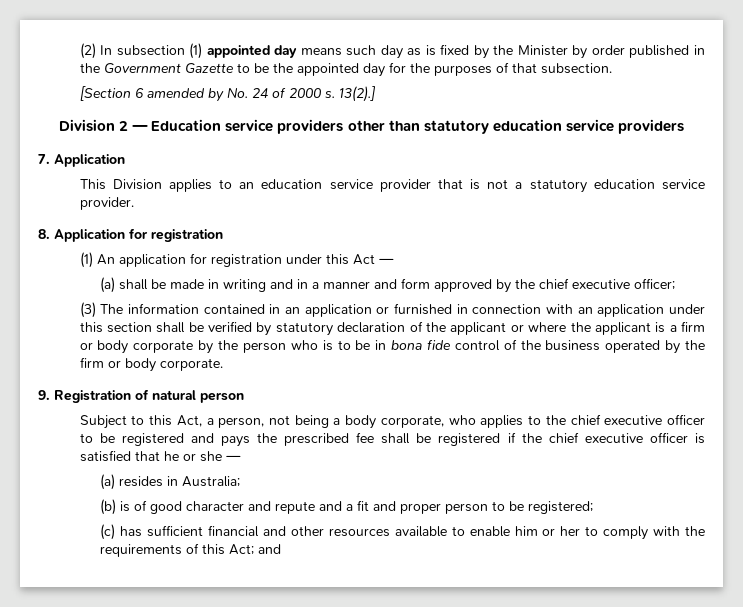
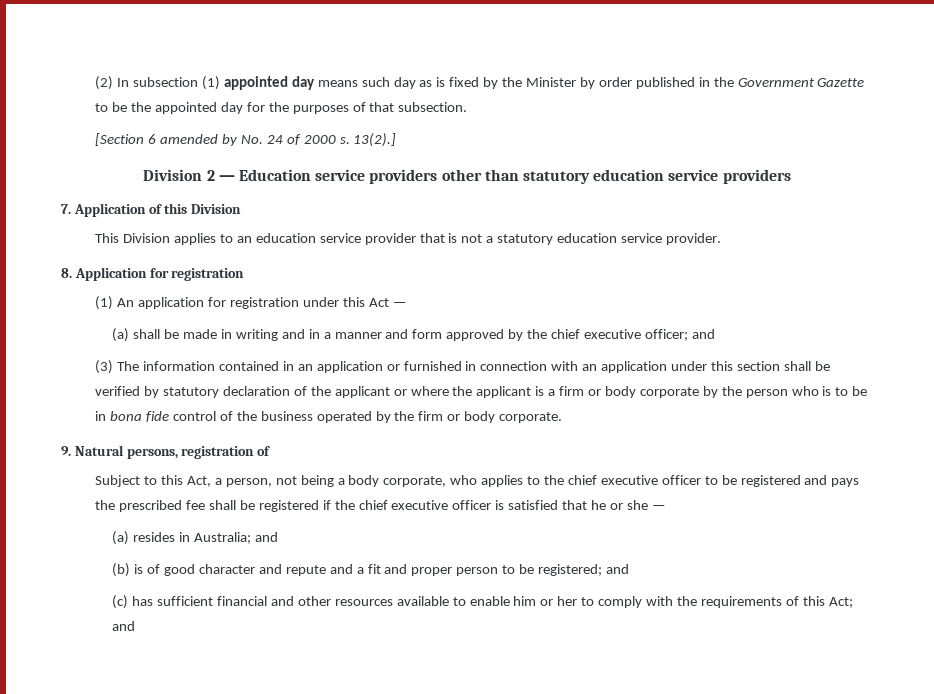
(125, 160) none -> [148,203,242,214] of this Division
(676, 284) none -> [691,329,715,339] and
[54,389,244,403] Registration of natural person -> [74,445,271,459] Natural persons, registration of
(241, 481) none -> [254,532,278,542] and
(594, 507) none -> [605,564,629,574] and

